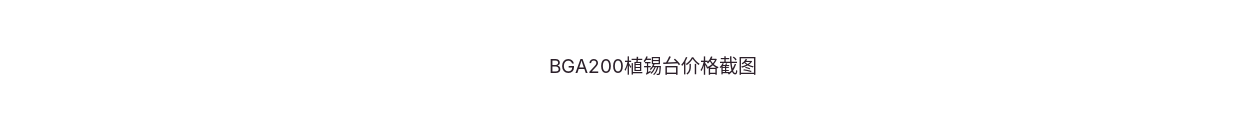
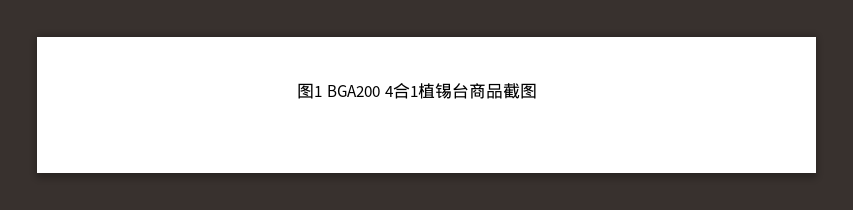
[548,56,719,76] BGA200植锡台价格 -> [297,83,503,99] 图1 BGA200 4合1植锡台商品

